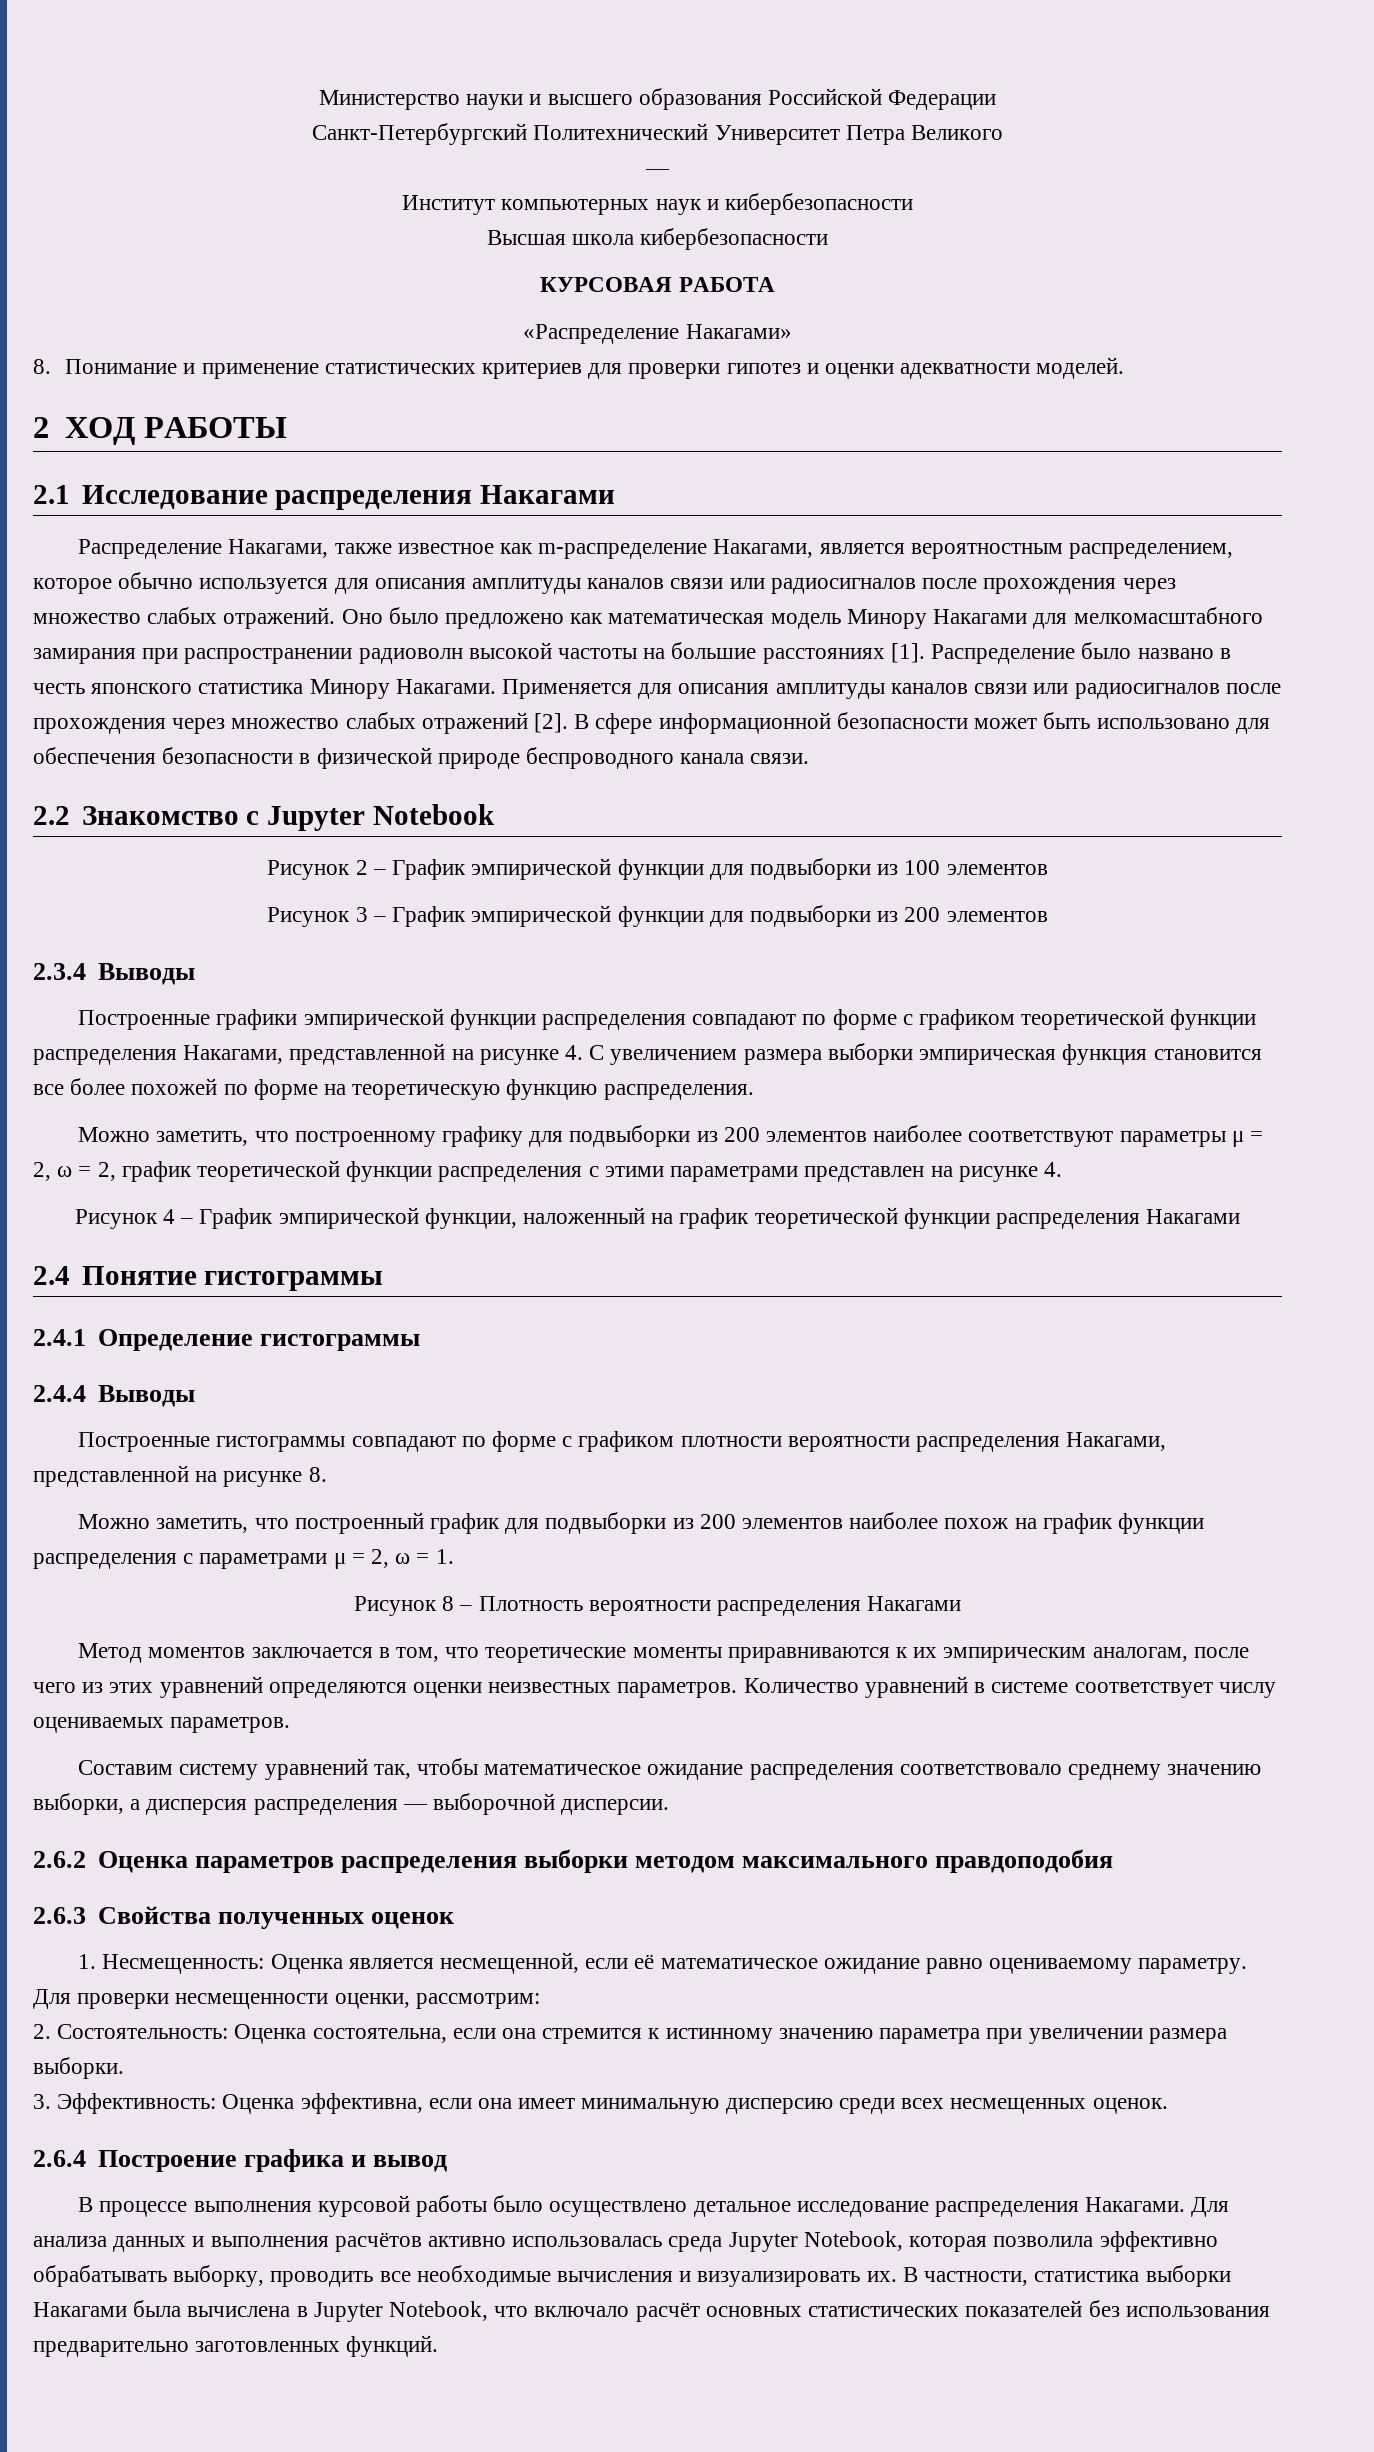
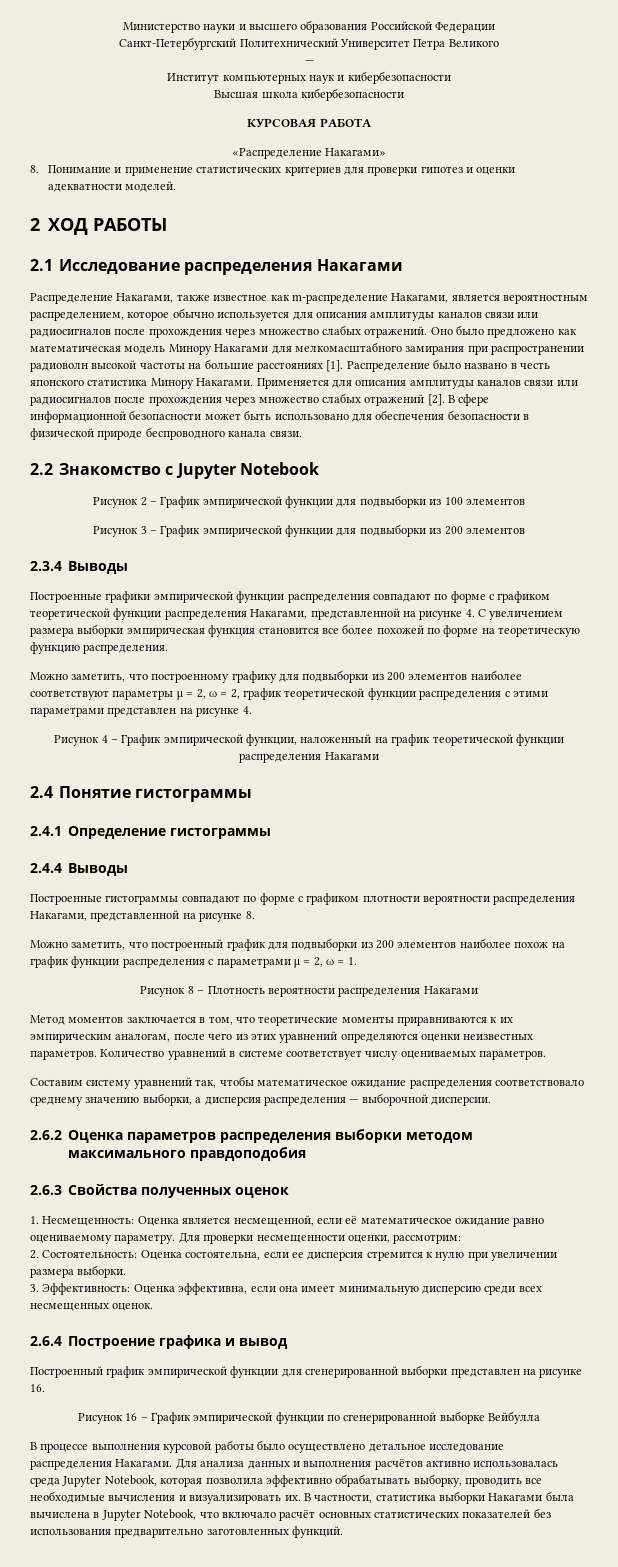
[502,2028,981,2044] она стремится к истинному значению параметра -> [291,1251,465,1261] ее дисперсия стремится к нулю
(447, 2163) none -> [30,1365,583,1378] [30,1384,45,1392] [77,1411,541,1424] // Построенный график эмпирической функции для сгенерированной выборки представлен на рисунке 16. // Рисунок 16 – График эмпирической функции по сгенерированной выборке Вейбулла

